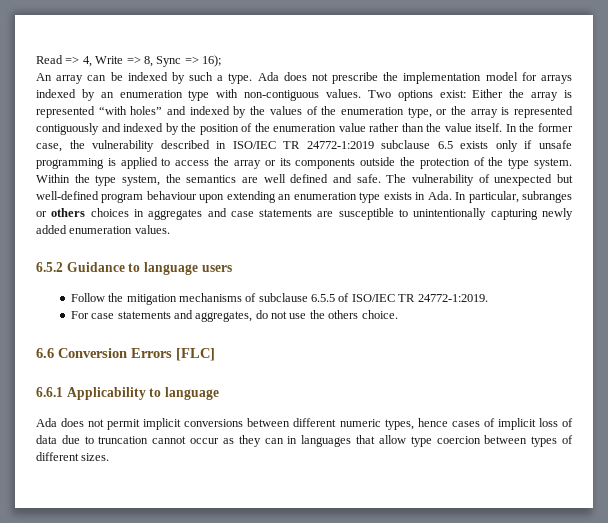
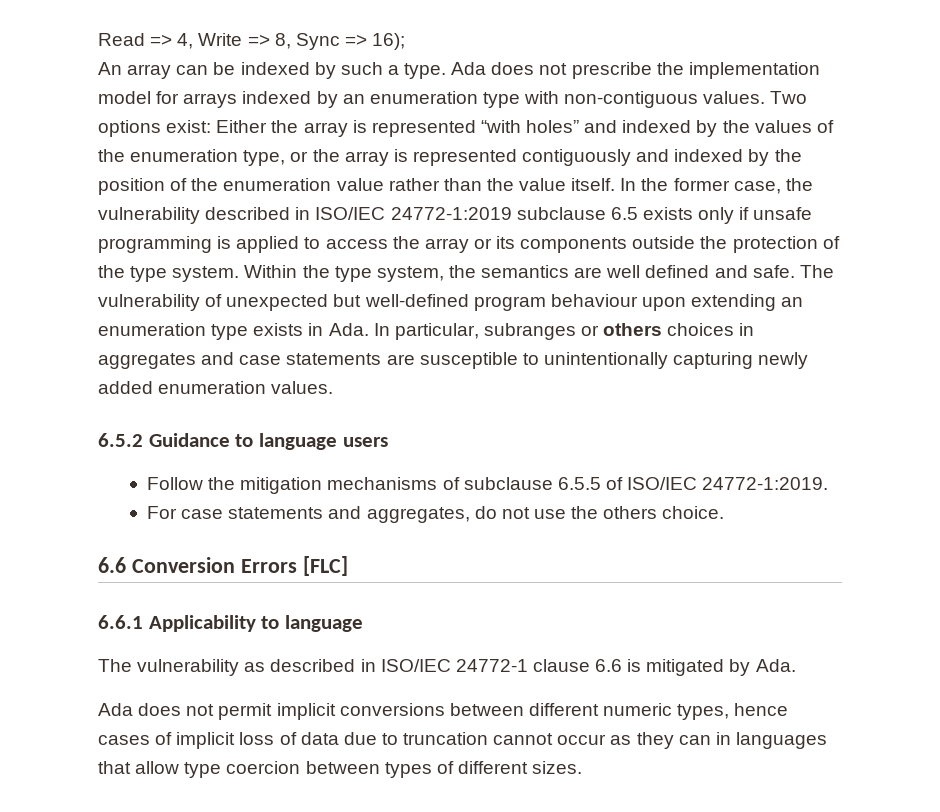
[283,141,301,149] TR -> (386, 213) none
[398,294,416,302] TR -> (698, 483) none
(219, 393) none -> [98,659,796,676] // The vulnerability as described in ISO/IEC 24772-1 clause 6.6 is mitigated by Ada.

